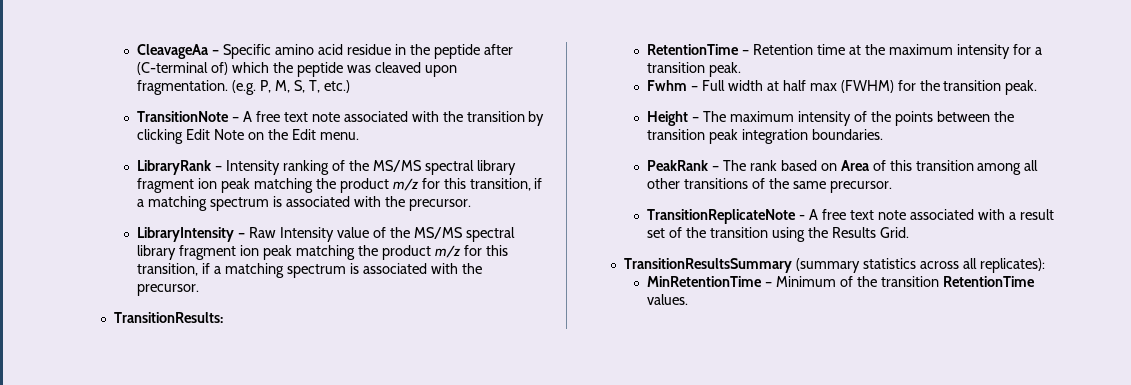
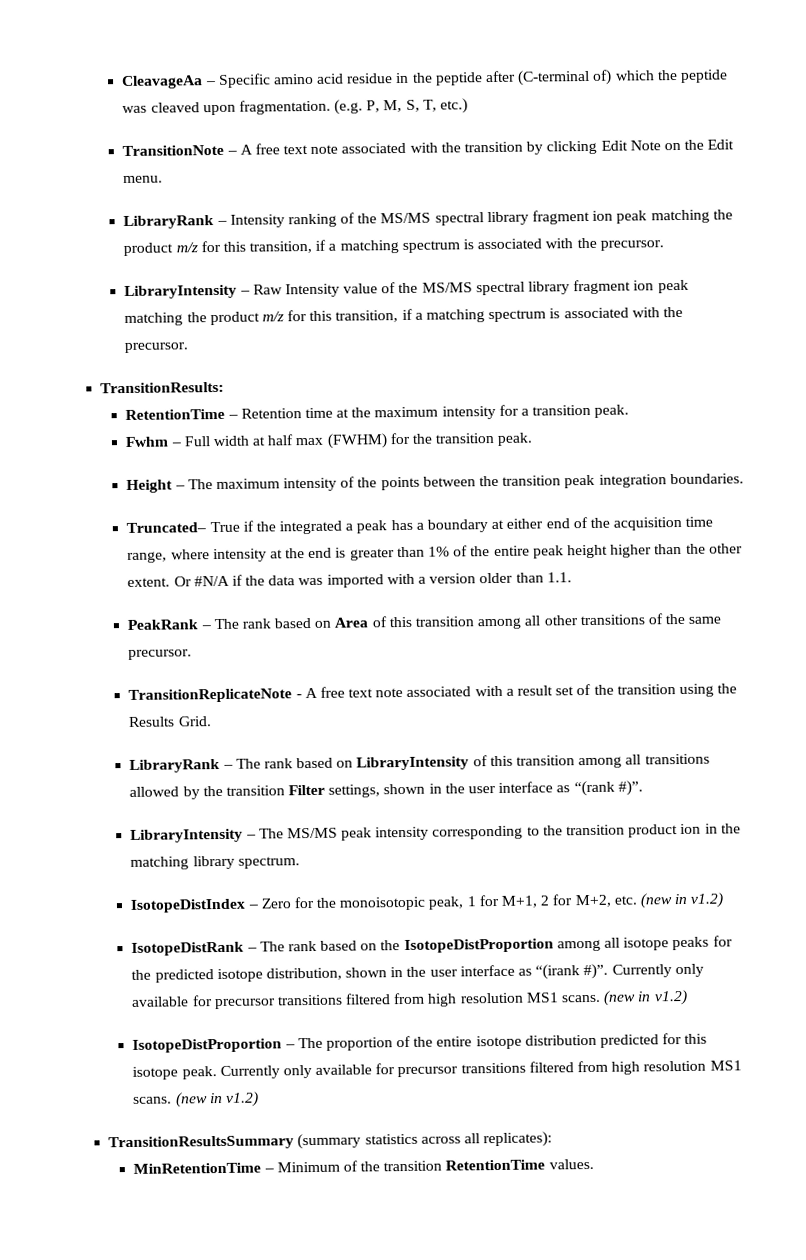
(884, 134) none -> [126,516,714,535] [127,543,743,563] [127,572,572,588] // Truncated– True if the integrated a peak has a boundary at either end of the acquisition time range, where intensity at the end is greater than 1% of the entire peak height higher than the other extent. Or #N/A if the data was imported with a version older than 1.1.
(909, 232) none -> [129,753,710,773] [129,780,643,800] [130,823,741,843] [130,855,300,870] [130,892,725,913] [131,935,733,956] [131,963,704,983] [131,989,688,1010] [132,1033,708,1053] [132,1060,742,1080] [133,1091,259,1108] // LibraryRank – The rank based on LibraryIntensity of this transition among all transitions allowed by the transition Filter settings, shown in the user interface as “(rank #)”. // LibraryIntensity – The MS/MS peak intensity corresponding to the transition product ion in the matching library spectrum. // IsotopeDistIndex – Zero for the monoisotopic peak, 1 for M+1, 2 for M+2, etc. (new in v1.2) // IsotopeDistRank – The rank based on the IsotopeDistProportion among all isotope peaks for the predicted isotope distribution, shown in the user interface as “(irank #)”. Currently only available for precursor transitions filtered from high resolution MS1 scans. (new in v1.2) // IsotopeDistProportion – The proportion of the entire isotope distribution predicted for this isotope peak. Currently only available for precursor transitions filtered from high resolution MS1 scans. (new in v1.2)

